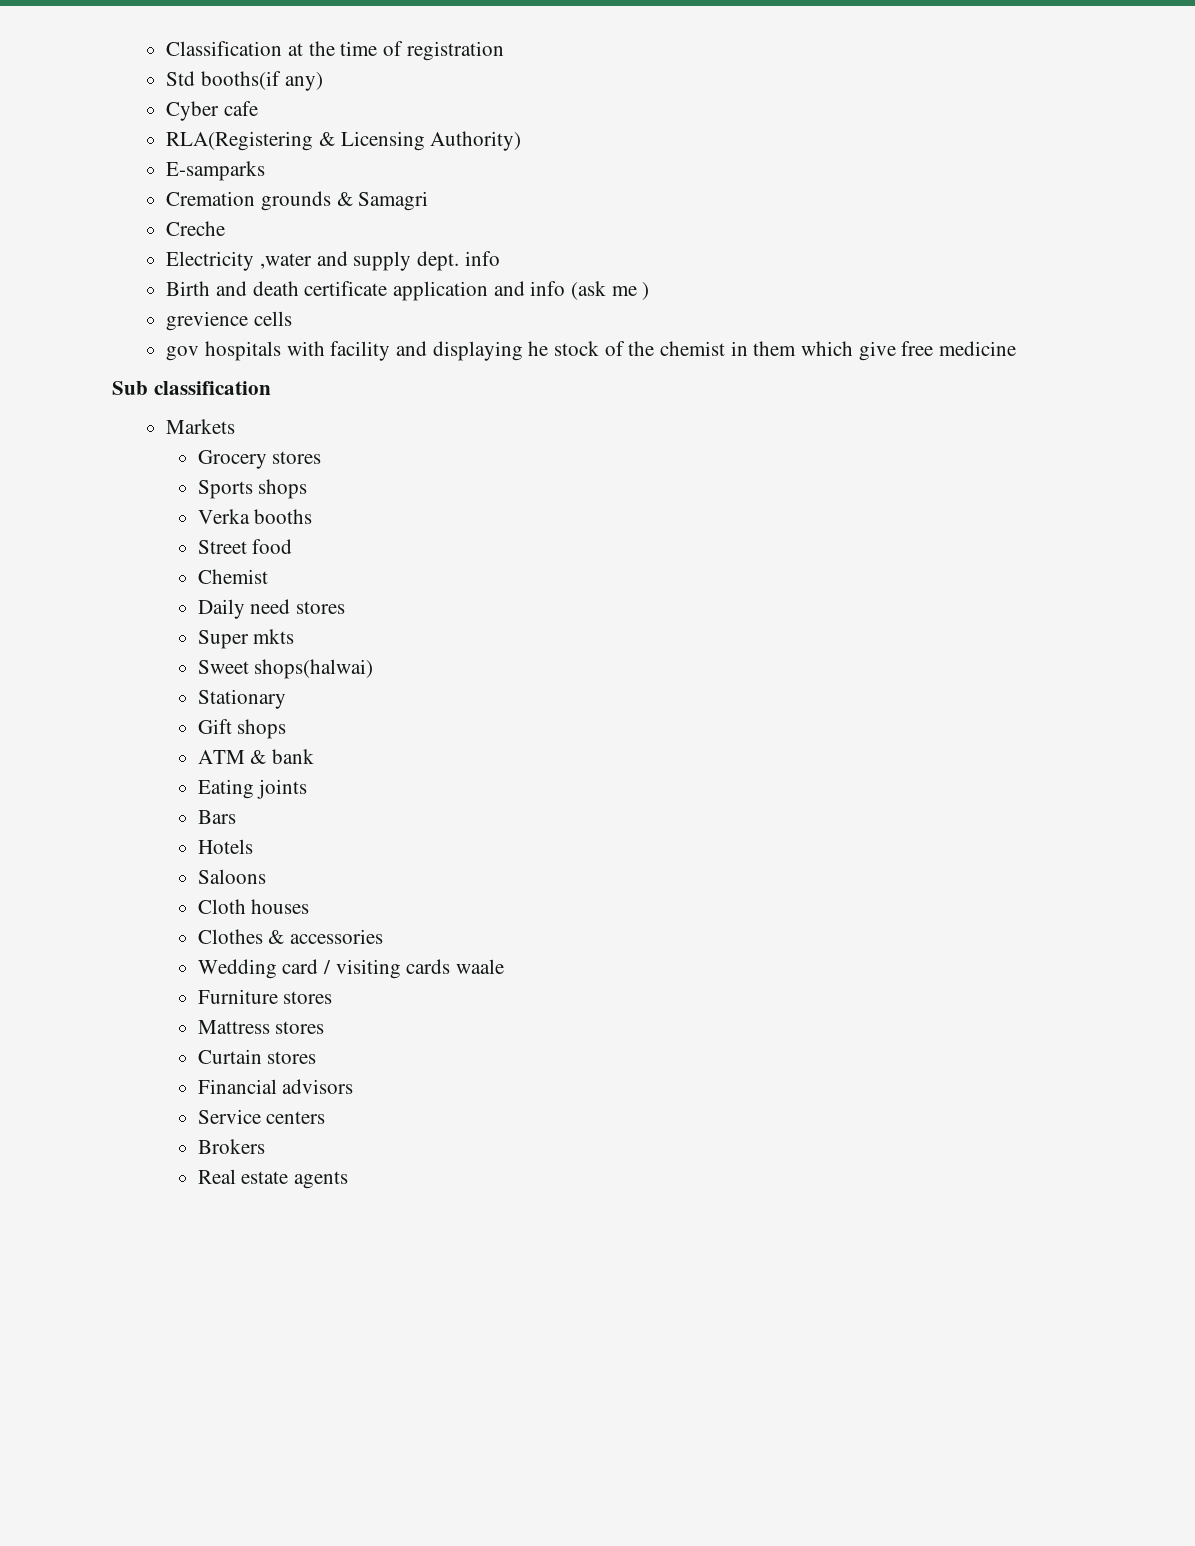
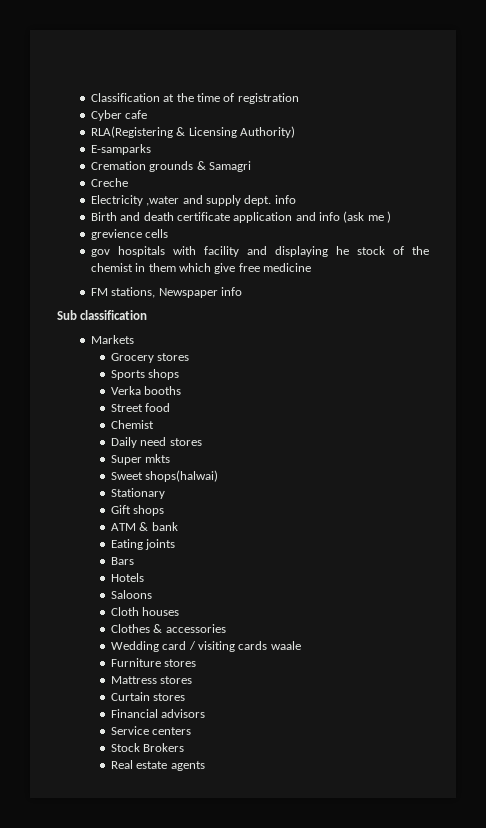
[166,71,323,91] // Std booths(if any) -> (299, 98) none
(1017, 348) none -> [90,287,242,298] // FM stations, Newspaper info
(326, 1117) none -> [110,743,140,752] Stock

